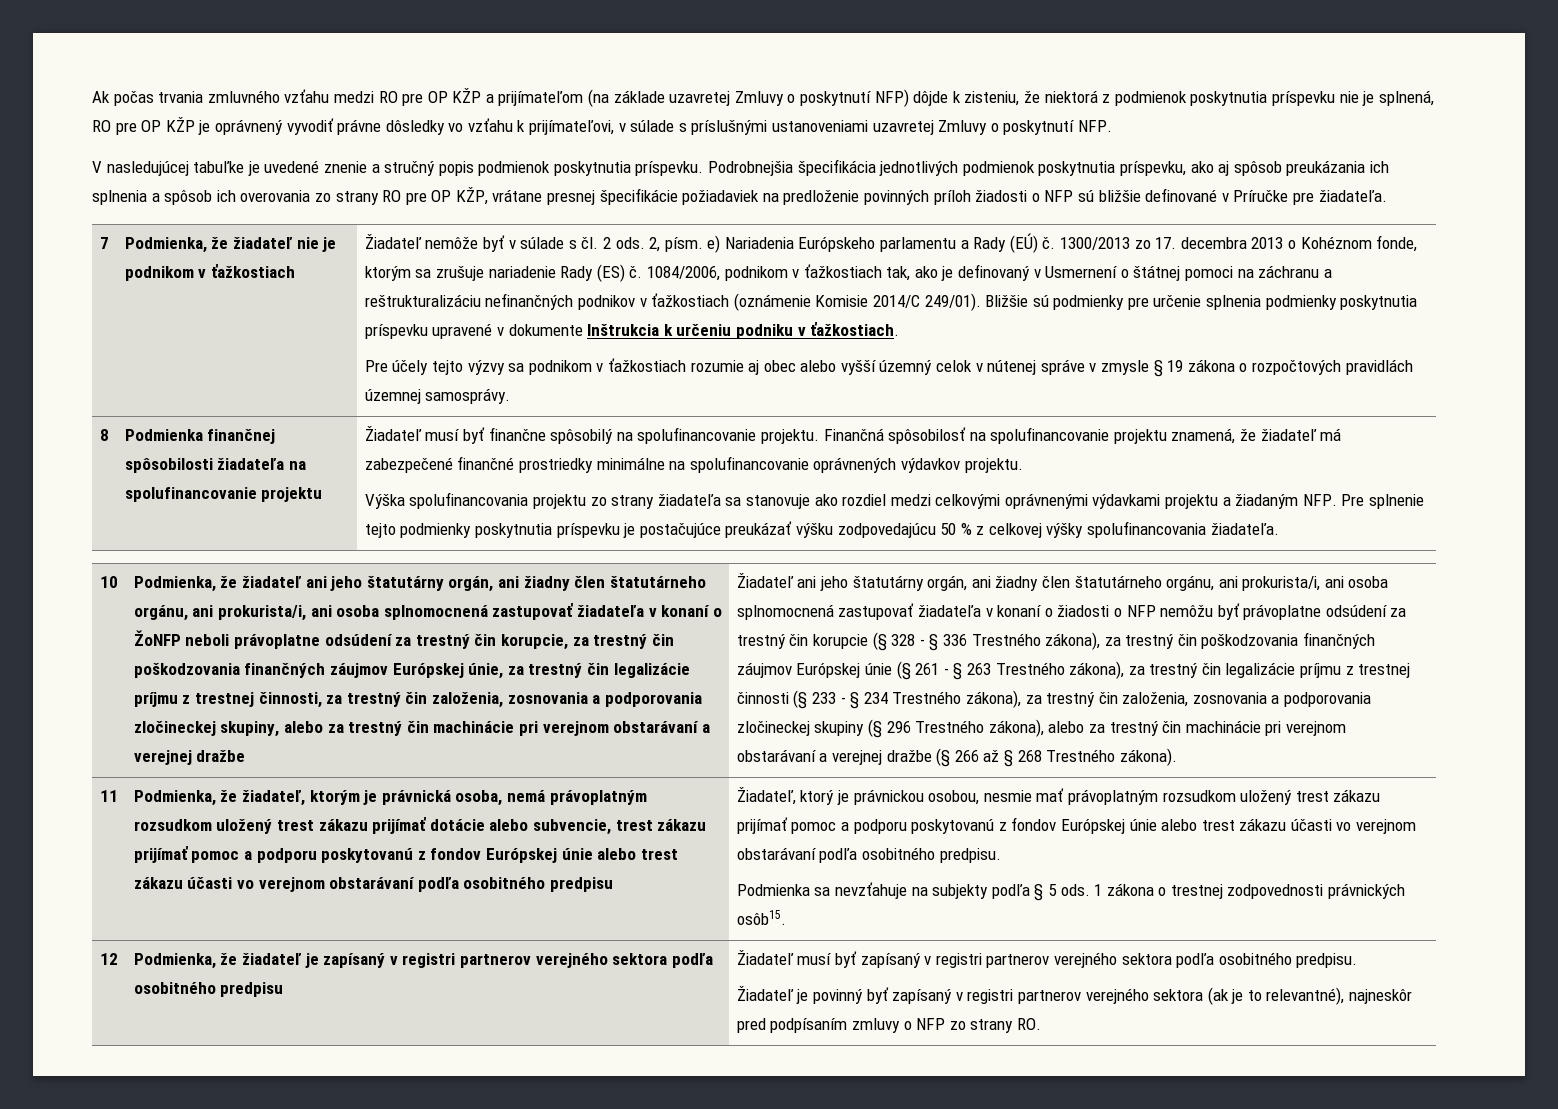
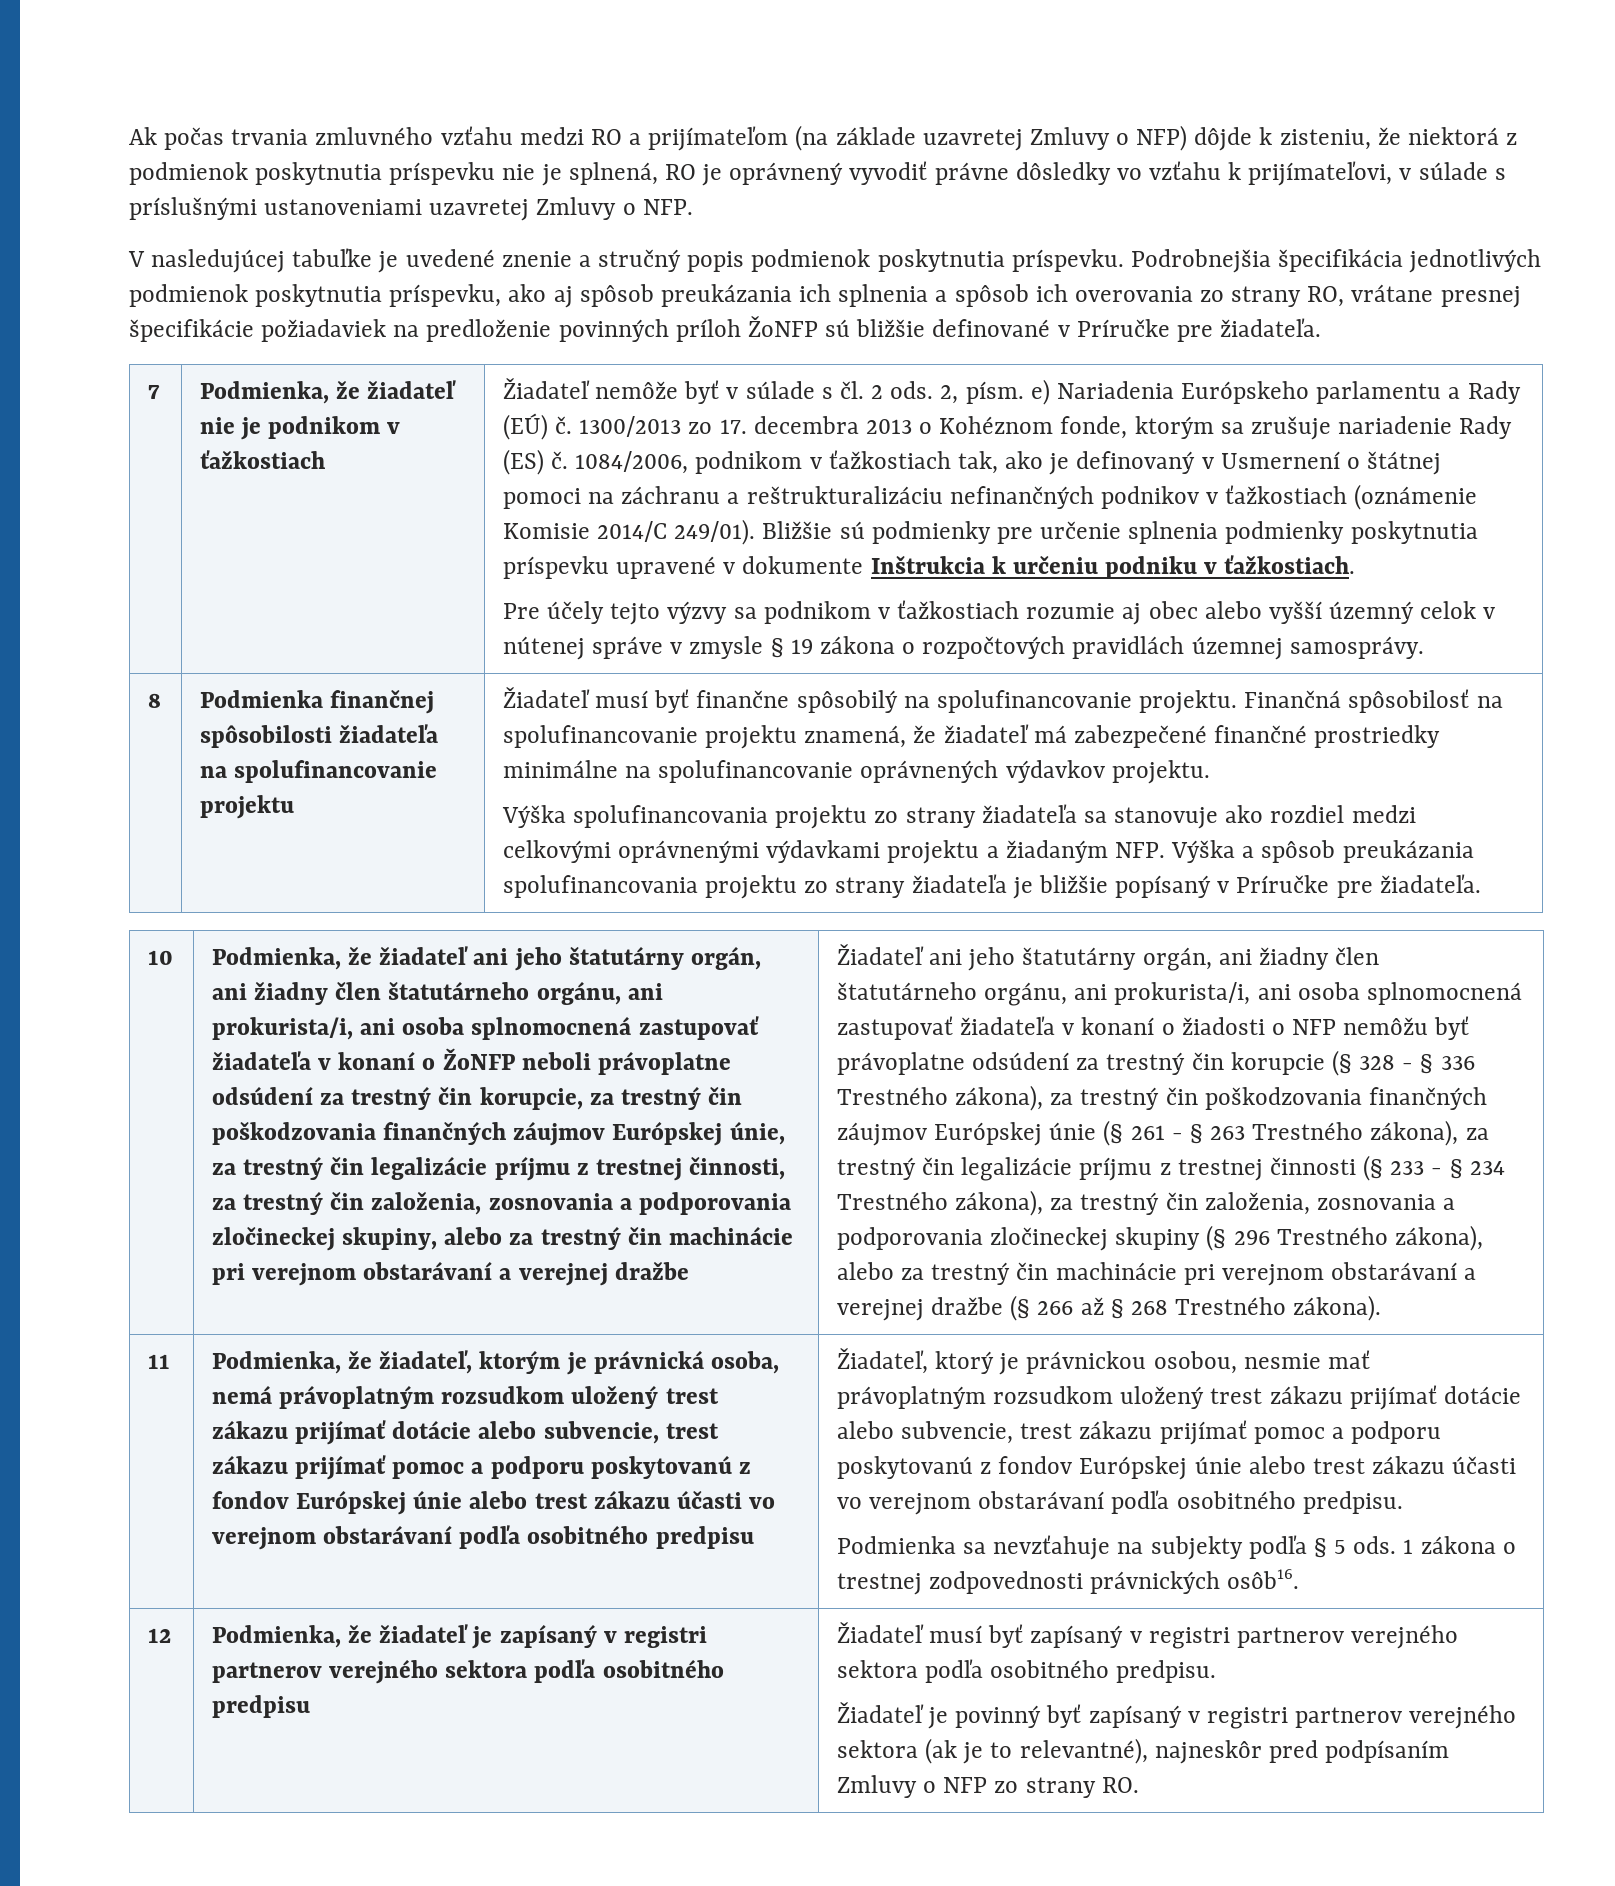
[402,88,482,106] pre OP KŽP -> (622, 137) none
[800,91,873,106] poskytnutí -> (1130, 139) none
[115,117,195,135] pre OP KŽP -> (696, 172) none
[1003,120,1076,135] poskytnutí -> (636, 209) none
[382,187,488,205] RO pre OP KŽP, -> [1307,286,1345,307] RO,
[975,190,1074,202] žiadosti o NFP -> [747,315,818,337] ŽoNFP
[1341,494,1425,509] [364,521,1207,538] Pre splnenie tejto podmienky poskytnutia príspevku je postačujúce preukázať výšku zodpovedajúcu 50 % z celkovej výšky spolufinancovania -> [1171,840,1474,863] [503,874,1373,899] Výška a spôsob preukázania spolufinancovania projektu zo strany žiadateľa je bližšie popísaný v Príručke pre
(788, 825) none -> [1443,1386,1521,1404] [837,1420,1247,1445] dotácie alebo subvencie, trest zákazu prijímať
[736,910,786,925] osôb15. -> [1227,1569,1300,1589] osôb16.
[851,1018,900,1033] zmluvy -> [837,1775,918,1798] Zmluvy

